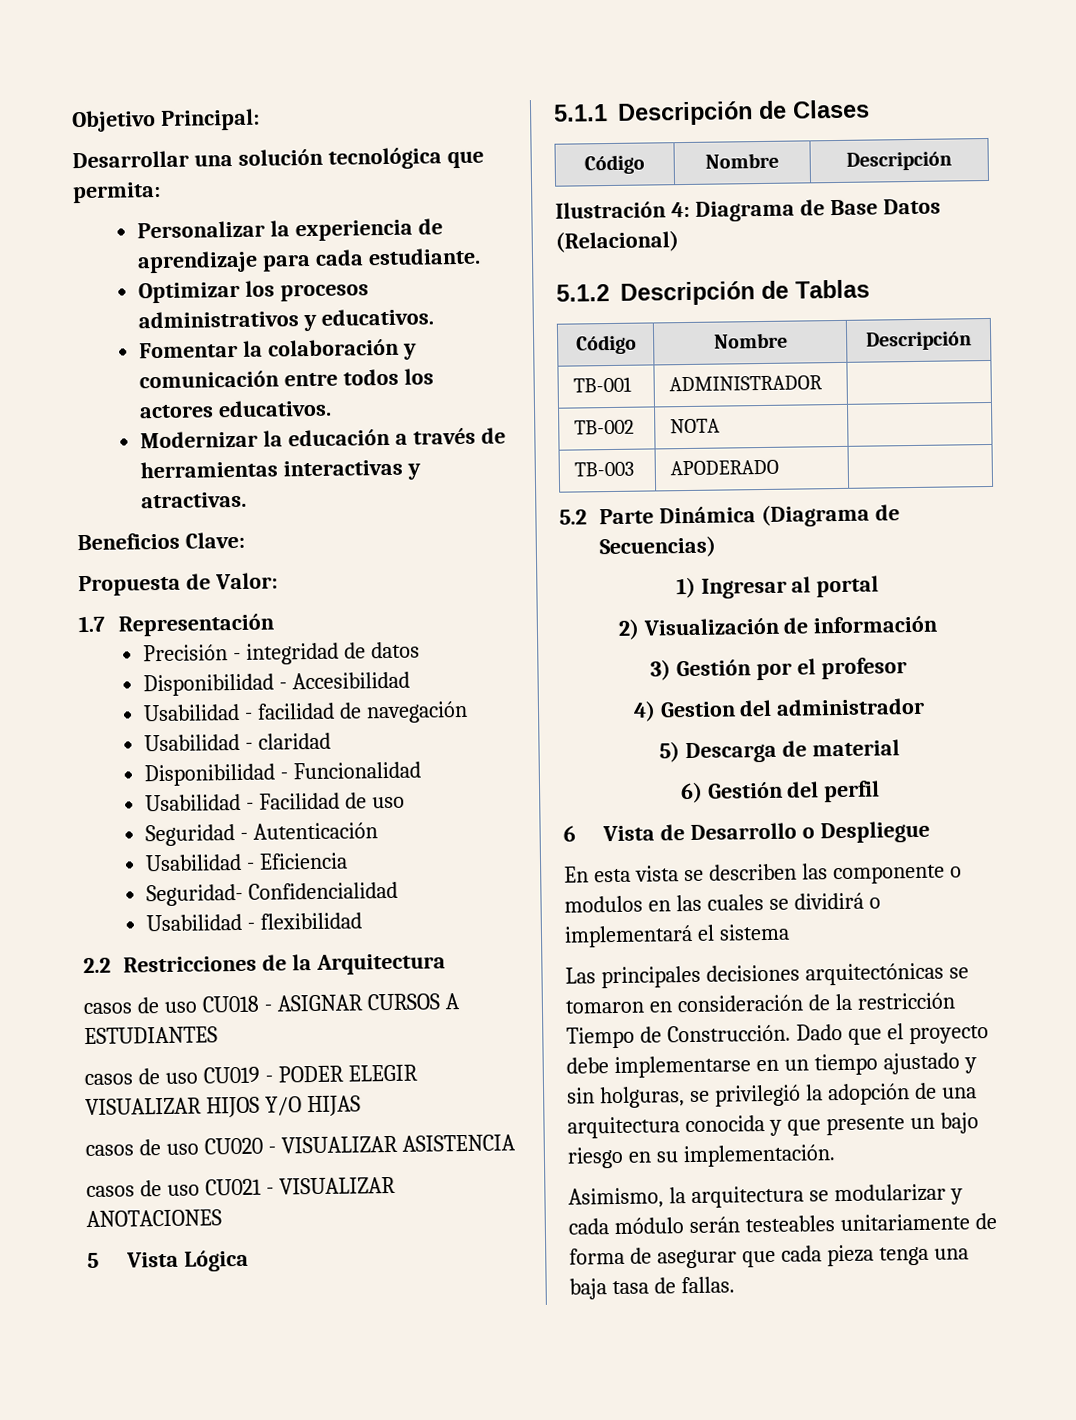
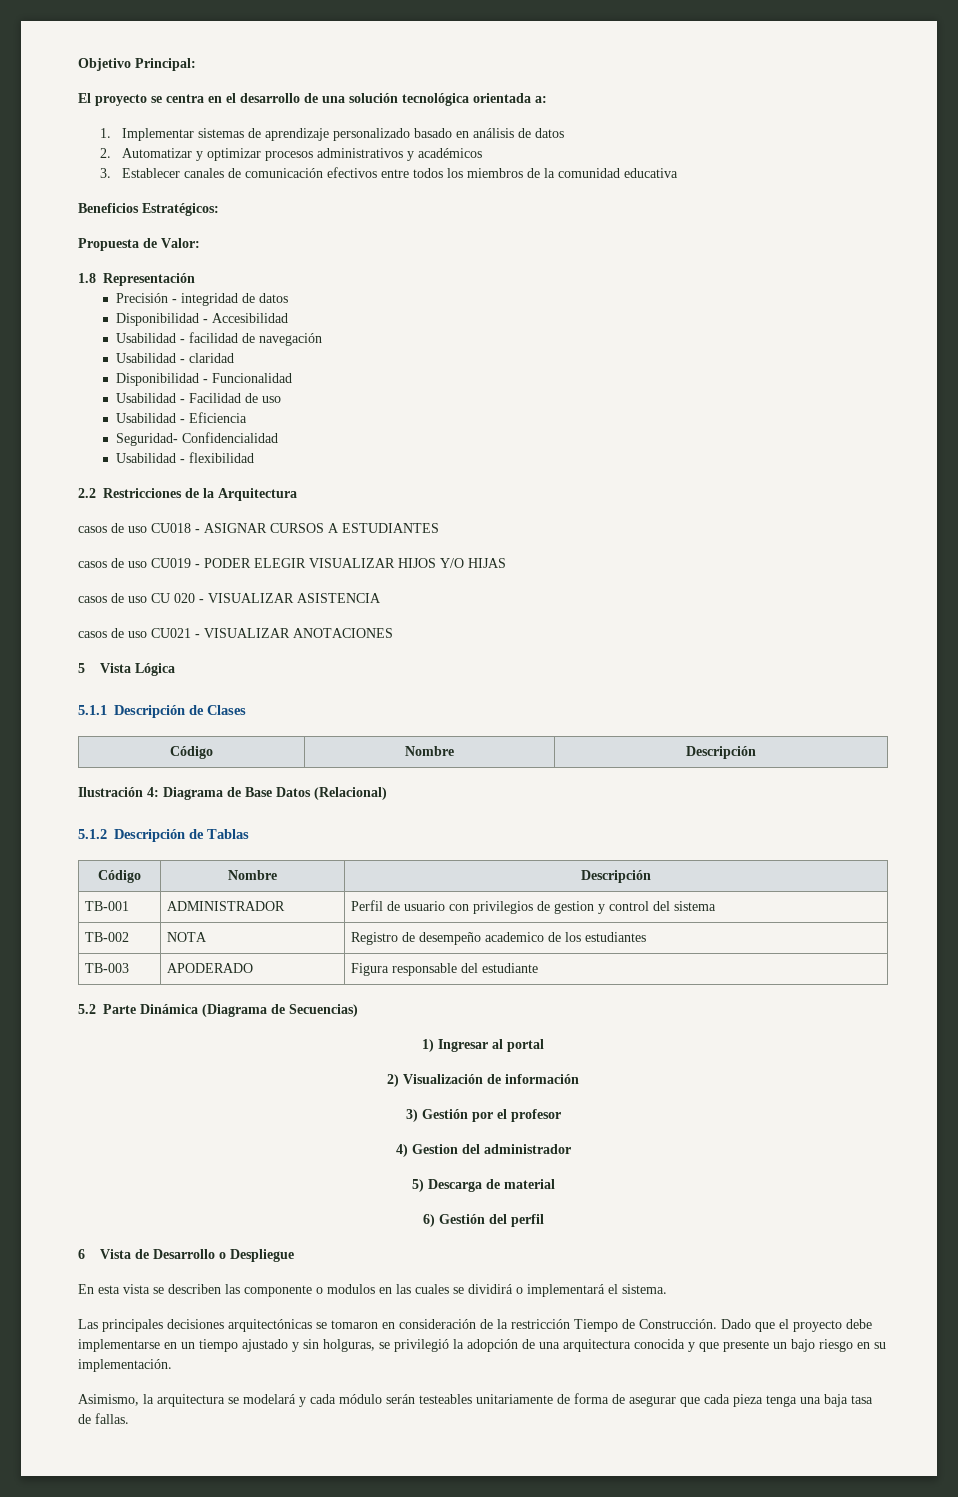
[72,147,484,170] [72,181,161,204] [137,218,444,242] [137,247,482,274] [138,280,370,304] [138,308,435,332] [139,338,418,360] [139,368,435,389] [139,399,333,419] [140,427,506,449] [140,459,422,480] [141,491,248,509] Desarrollar una solución tecnológica que permita: // Personalizar la experiencia de aprendizaje para cada estudiante. // Optimizar los procesos administrativos y educativos. // Fomentar la colaboración y comunicación entre todos los actores educativos. // Modernizar la educación a través de herramientas interactivas y atractivas. -> [78,93,547,106] [100,128,565,141] [100,148,483,161] [100,167,679,178] El proyecto se centra en el desarrollo de una solución tecnológica orientada a: // 1. Implementar sistemas de aprendizaje personalizado basado en análisis de datos // 2. Automatizar y optimizar procesos administrativos y académicos // 3. Establecer canales de comunicación efectivos entre todos los miembros de la comunidad educativa
[184,531,245,549] Clave: -> [142,203,219,216] Estratégicos:
[78,615,105,633] 1.7 -> [78,273,96,283] 1.8
[145,822,379,847] // Seguridad - Autenticación -> (281, 399) none
[203,1137,263,1155] CU020 -> [151,593,195,603] CU 020
[573,419,634,435] [669,418,720,434] [573,461,634,477] [669,459,779,476] // TB-002 | NOTA | // TB-003 | APODERADO | -> [350,900,716,914] [84,932,129,942] [166,932,207,942] [350,932,646,945] [84,963,129,973] [166,963,253,973] [350,963,538,976] Perfil de usuario con privilegios de gestion y control del sistema // TB-002 | NOTA | Registro de desempeño academico de los estudiantes // TB-003 | APODERADO | Figura responsable del estudiante
[718,923,790,941] sistema -> [622,1284,667,1294] sistema.
[833,1183,946,1203] modularizar -> [243,1394,296,1404] modelará

